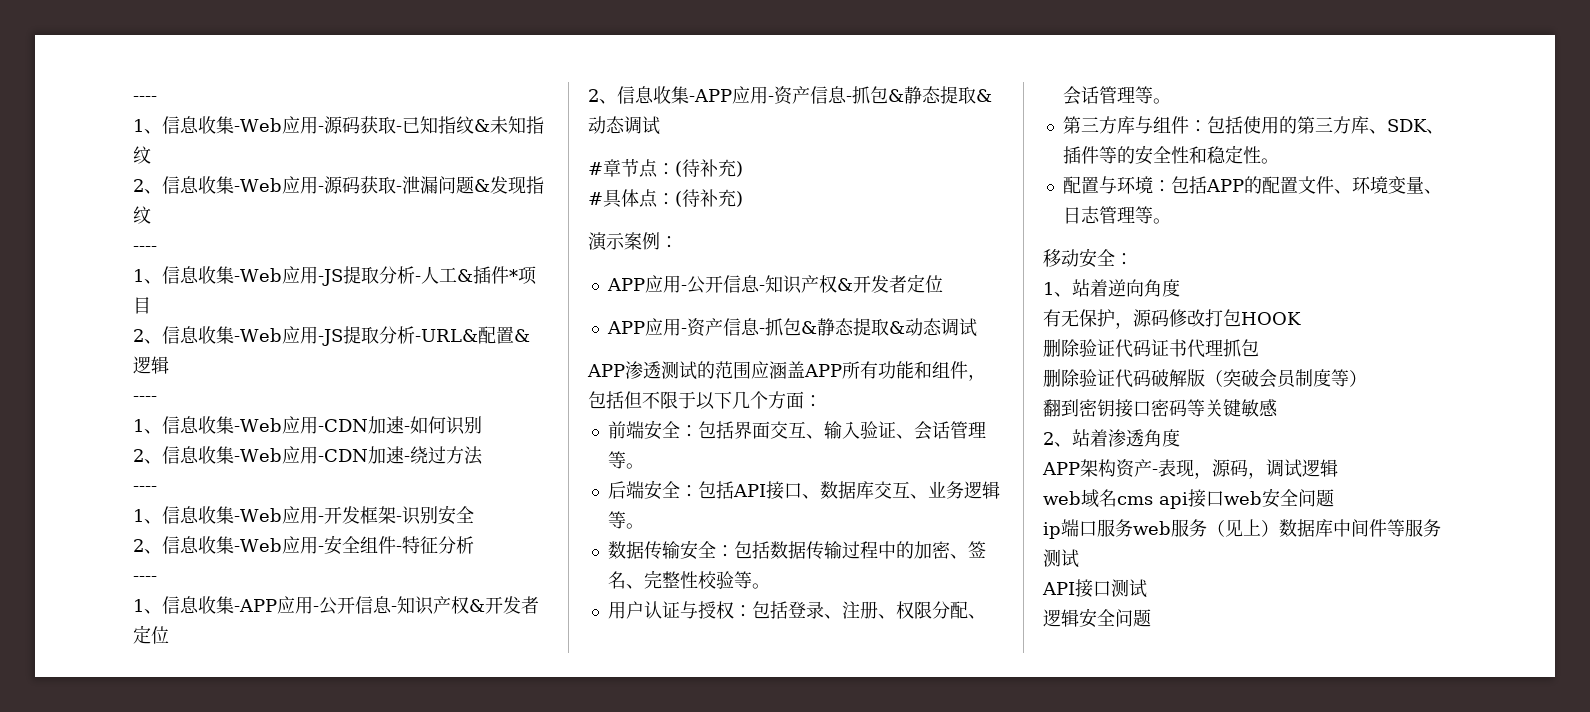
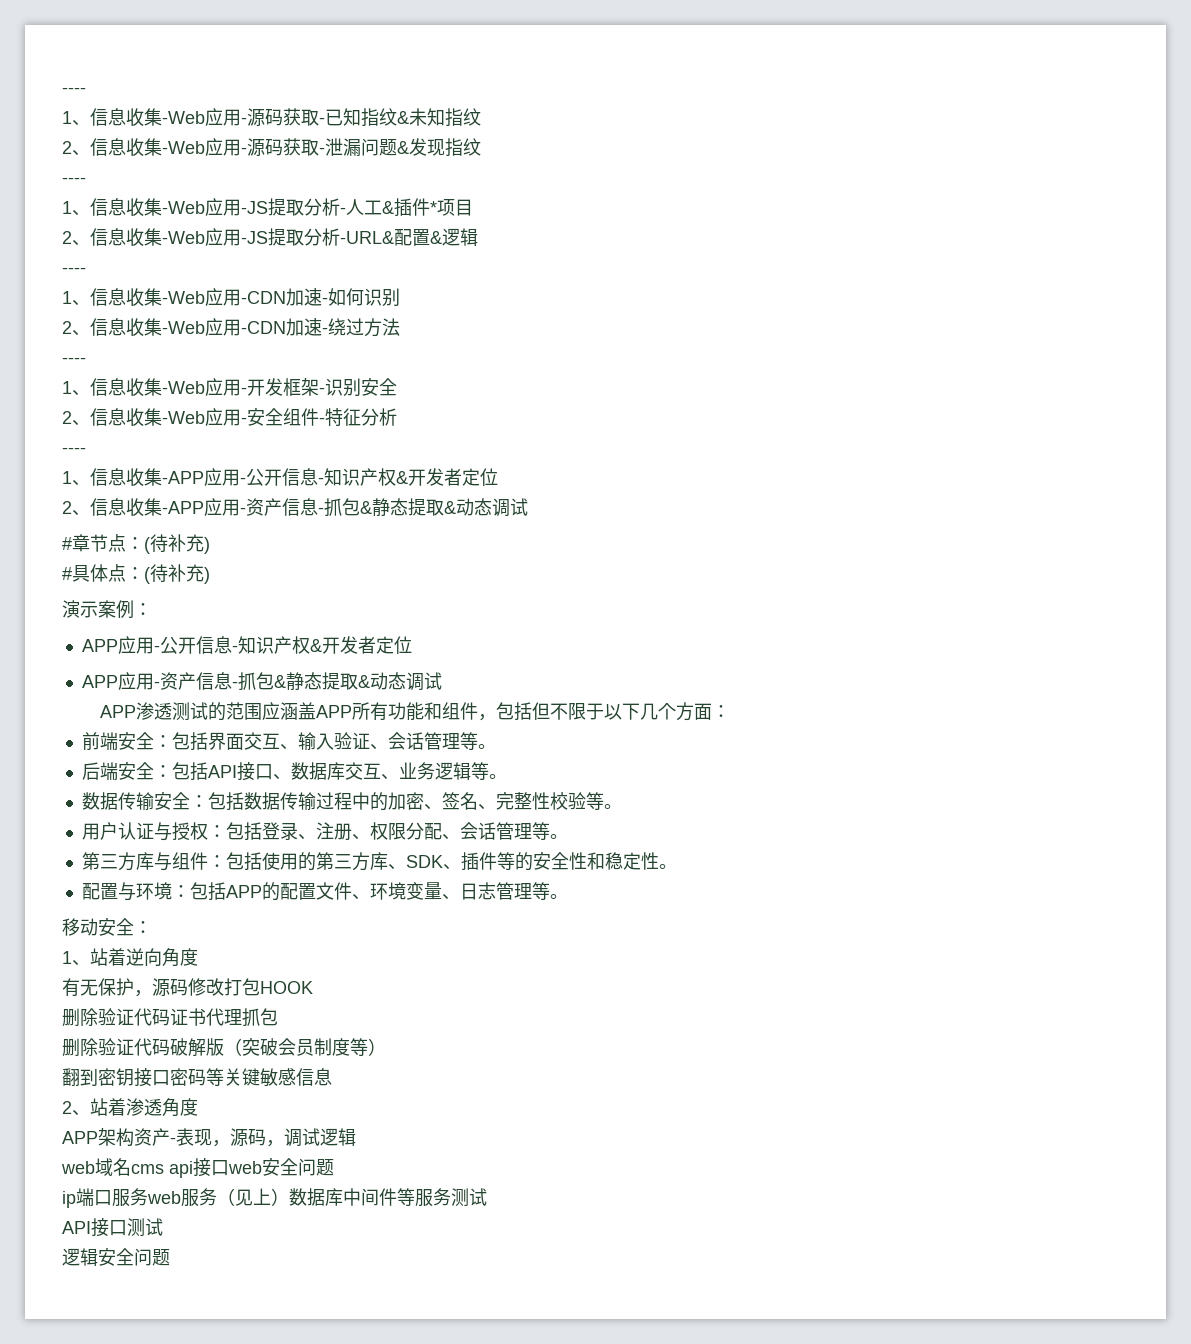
(1278, 408) none -> [296,1068,332,1086] 信息

